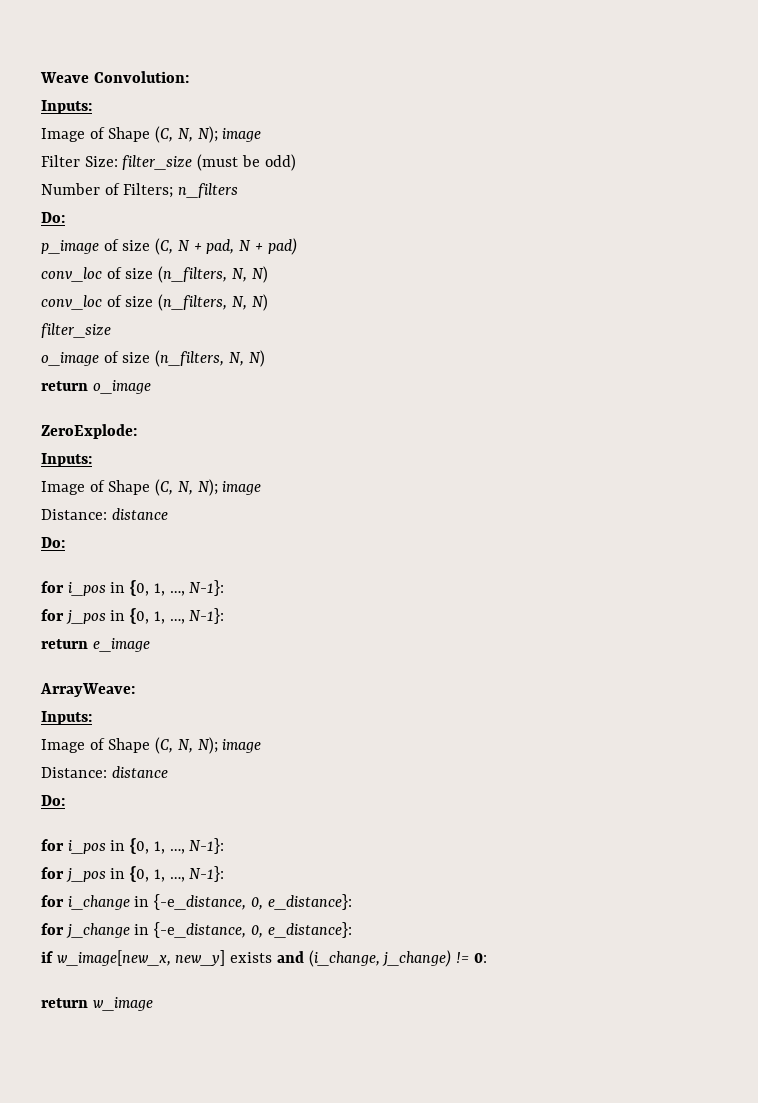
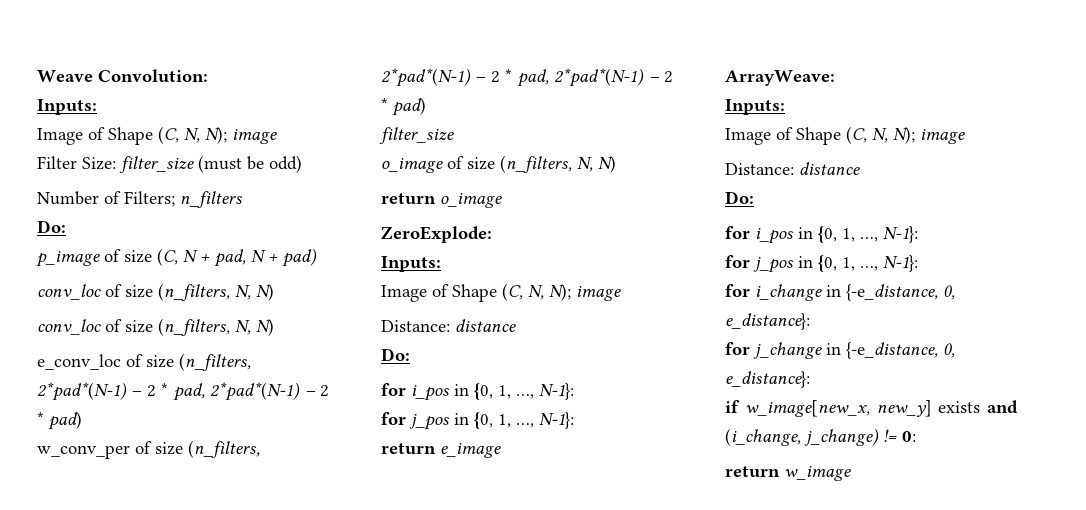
(268, 302) none -> [37,353,251,371] [37,382,329,401] [37,411,82,430] [37,440,260,459] [381,68,673,87] [381,97,426,116] // e_conv_loc of size (n_filters, 2*pad*(N-1) – 2 * pad, 2*pad*(N-1) – 2 * pad) // w_conv_per of size (n_filters, 2*pad*(N-1) – 2 * pad, 2*pad*(N-1) – 2 * pad)

